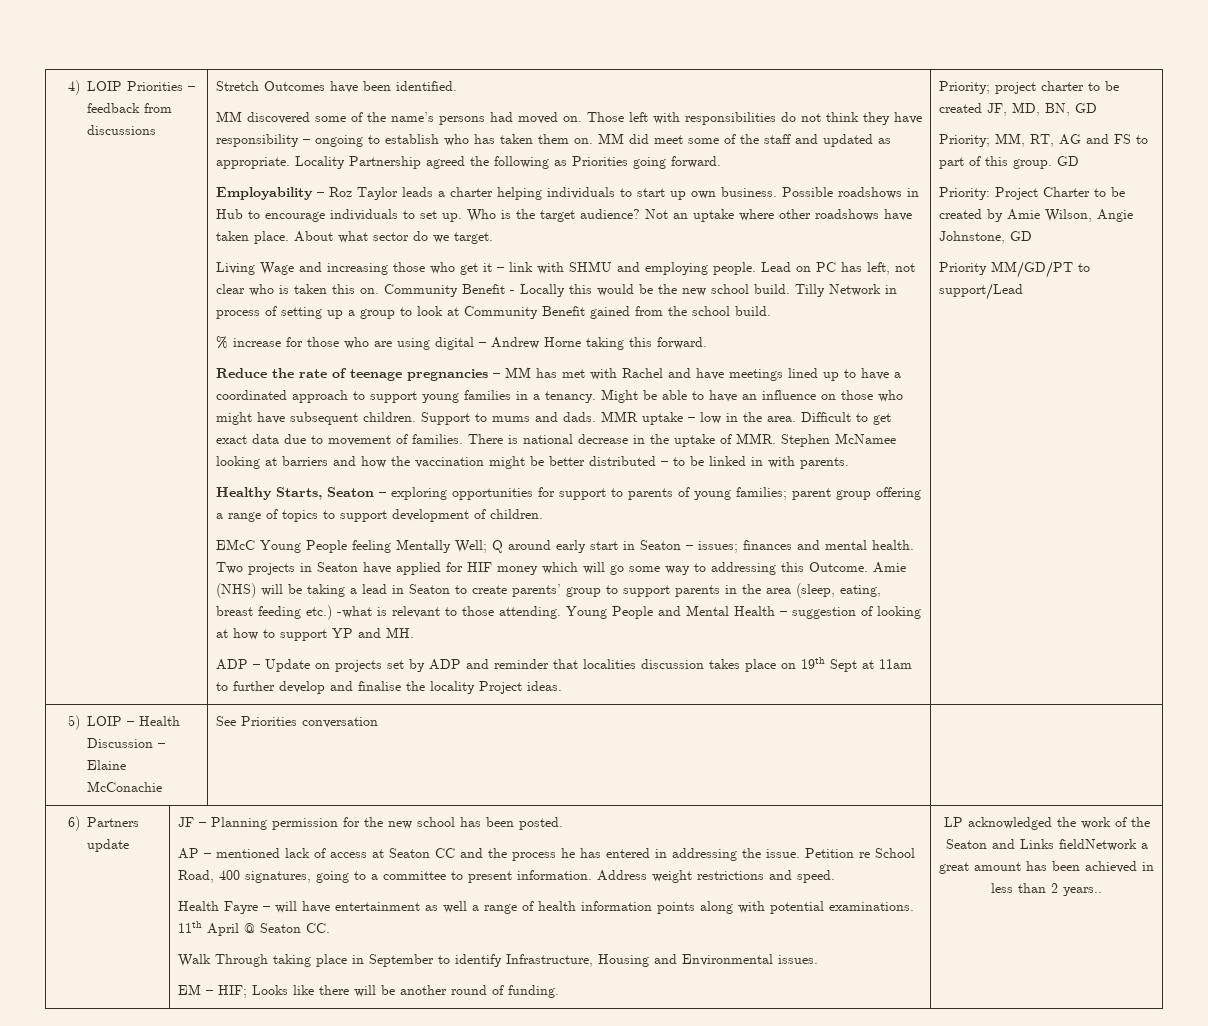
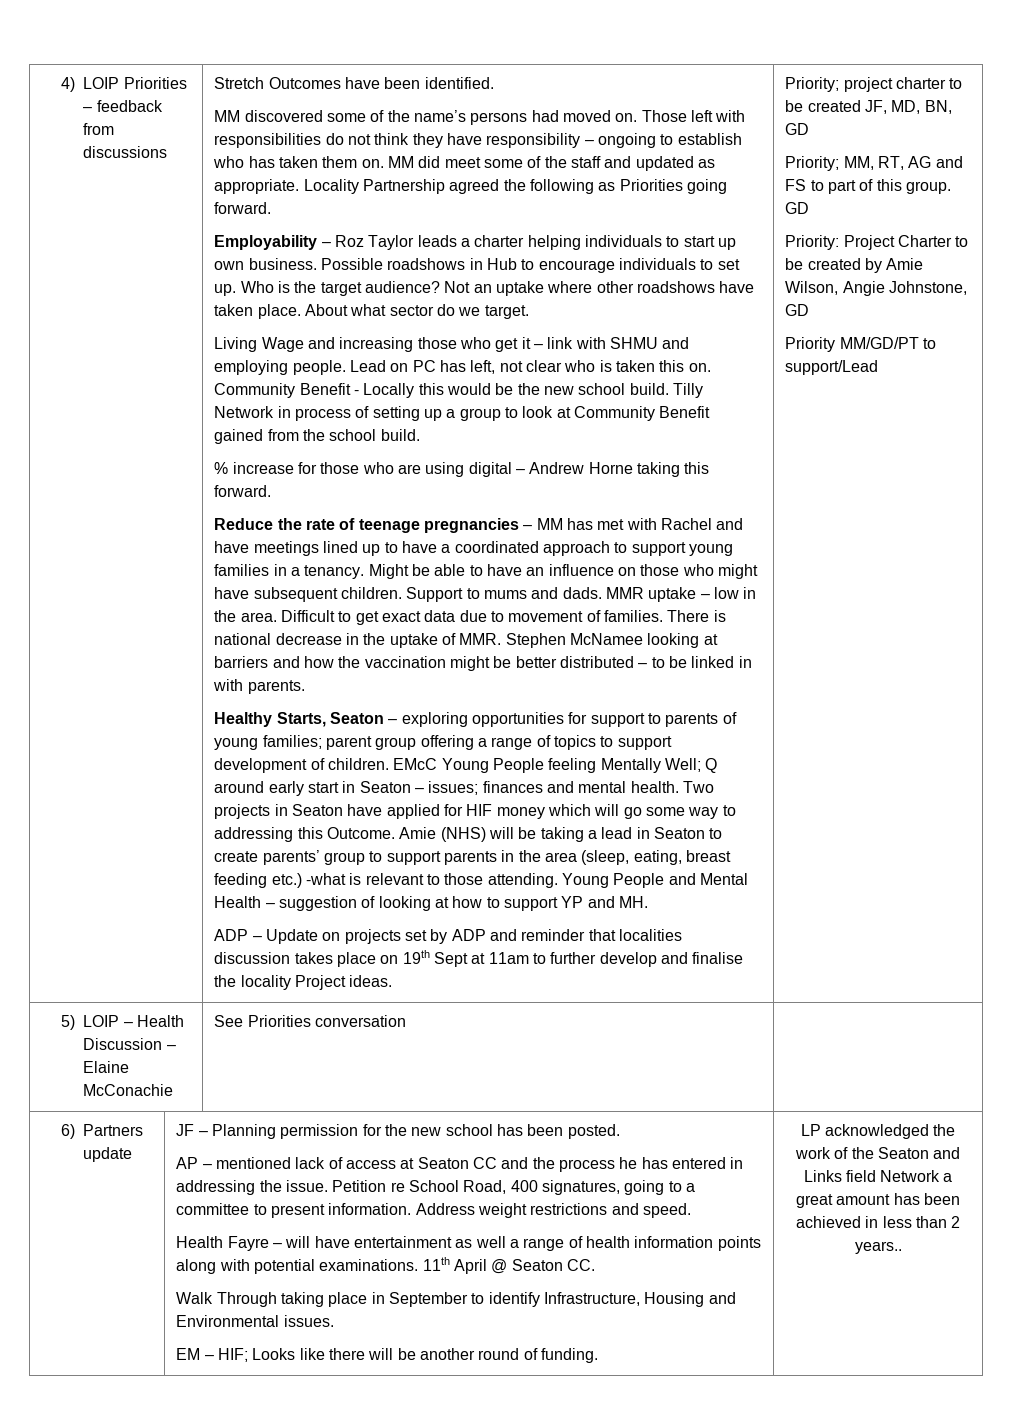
(543, 514) // -> (390, 764) none
[1058,839,1137,851] fieldNetwork -> [845,1170,941,1182] field Network

